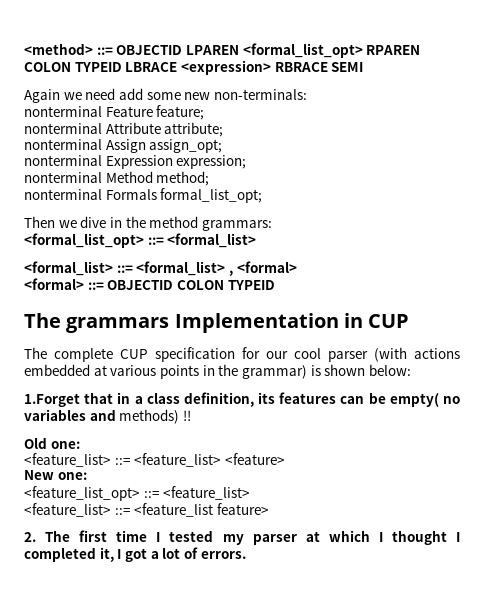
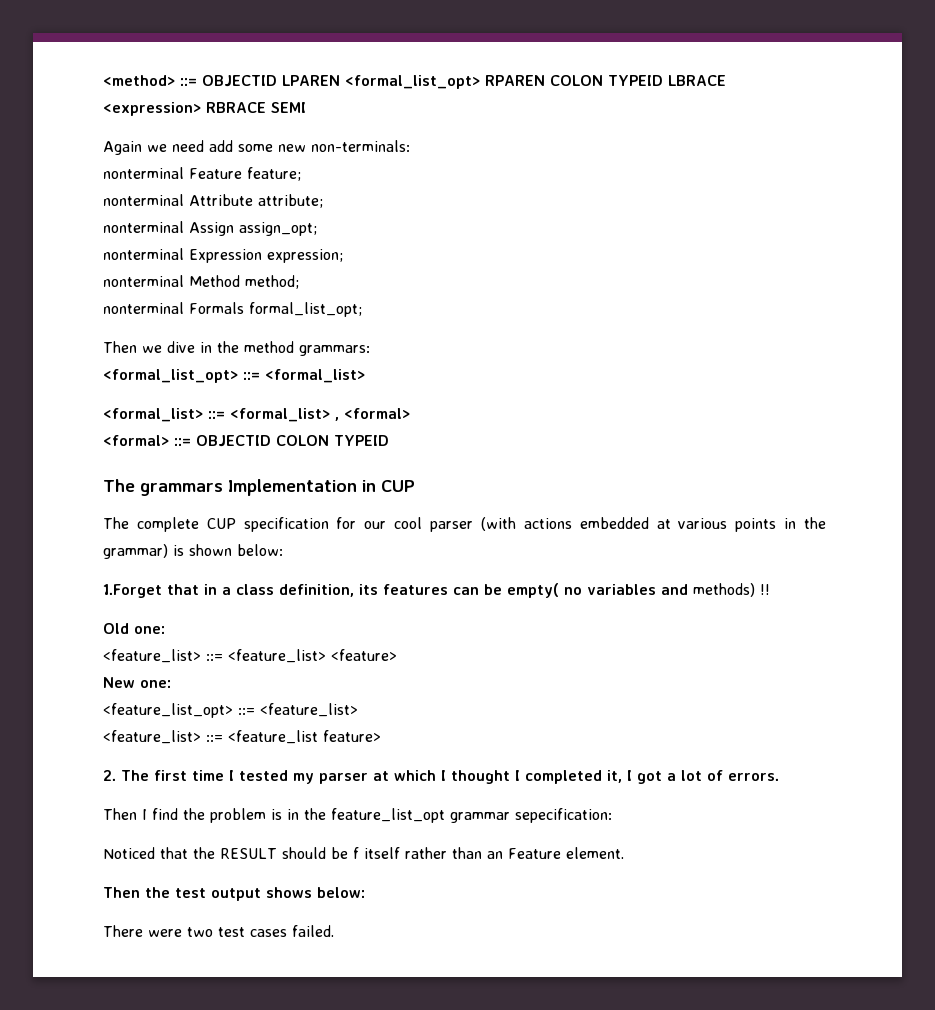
(246, 555) none -> [103,808,612,823] [103,847,624,859] [103,887,365,901] [103,925,334,937] // Then I find the problem is in the feature_list_opt grammar sepecification: // Noticed that the RESULT should be f itself rather than an Feature element. // Then the test output shows below: // There were two test cases failed.

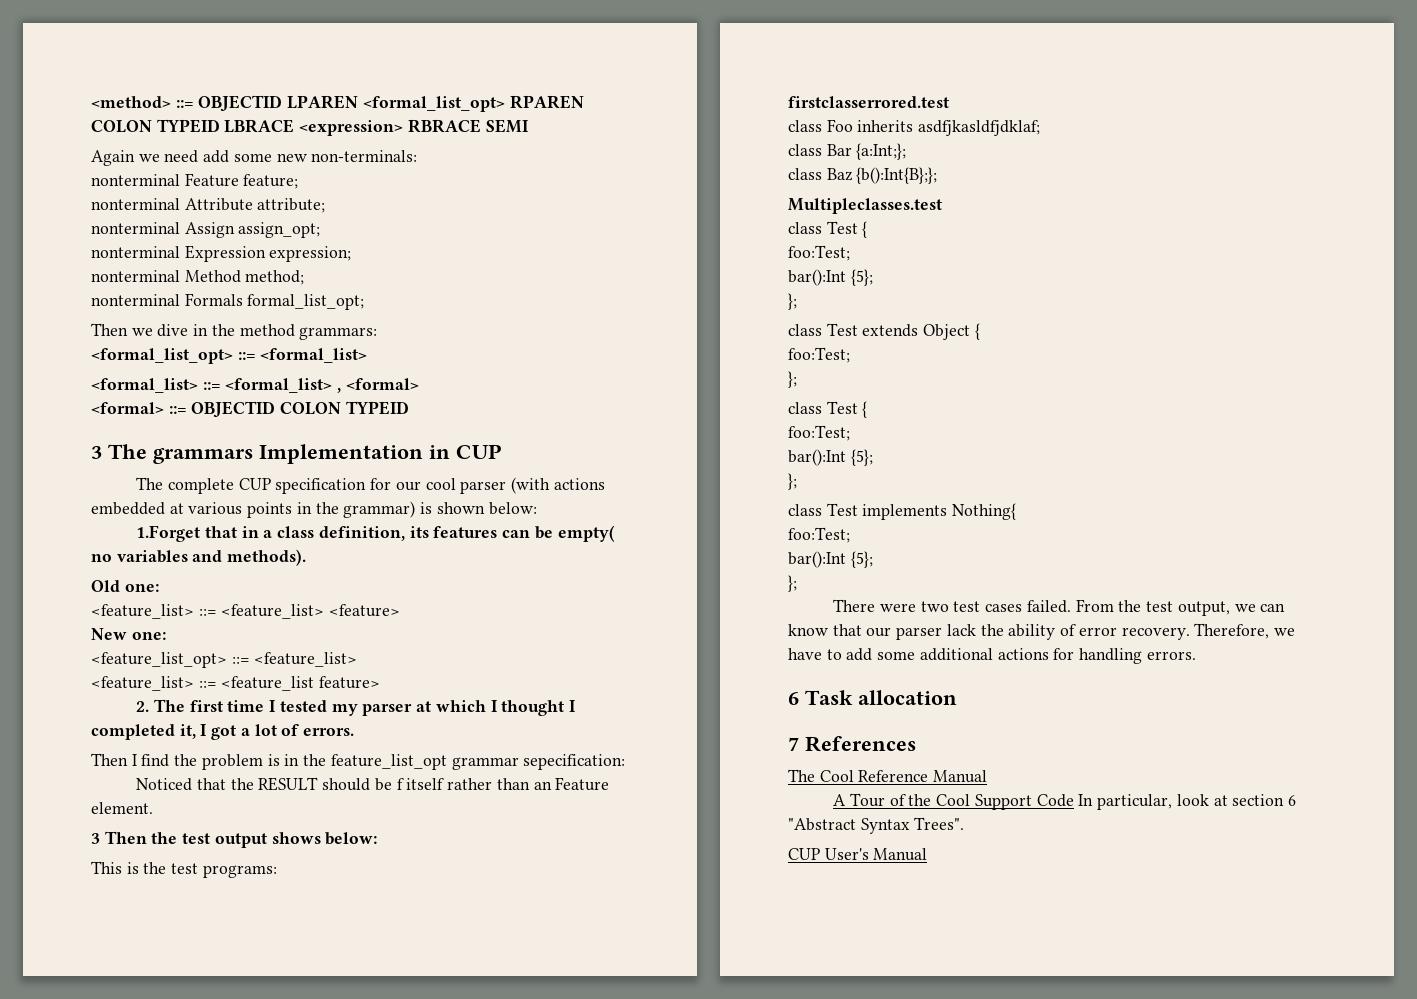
(389, 440) none -> [91,446,102,459] 3
[693,583,770,597] methods) !! -> [227,549,307,566] methods).
(624, 853) none -> [91,833,100,844] 3
(365, 892) none -> [91,861,277,878] [788,96,949,108] [788,119,1041,136] [788,143,907,160] [788,167,938,184] [788,198,942,214] [788,221,868,238] [788,245,850,261] [788,269,873,286] [788,293,797,310] [788,323,980,340] [788,347,850,363] [788,371,797,388] [788,401,868,418] [788,425,850,441] [788,449,873,466] [788,473,797,490] [788,503,1017,520] [788,527,850,543] [788,551,873,568] [788,575,797,592] // This is the test programs: // firstclasserrored.test // class Foo inherits asdfjkasldfjdklaf; // class Bar {a:Int;}; // class Baz {b():Int{B};}; // Multipleclasses.test // class Test { // foo:Test; // bar():Int {5}; // }; // class Test extends Object { // foo:Test; // }; // class Test { // foo:Test; // bar():Int {5}; // }; // class Test implements Nothing{ // foo:Test; // bar():Int {5}; // };
(334, 931) none -> [1075,599,1286,616] [788,623,1295,640] [788,648,1196,664] [788,690,957,705] [788,736,916,752] [788,769,988,783] [833,793,1297,810] [788,817,965,834] [788,848,928,861] From the test output, we can know that our parser lack the ability of error recovery. Therefore, we have to add some additional actions for handling errors. // 6 Task allocation // 7 References // The Cool Reference Manual // A Tour of the Cool Support Code In particular, look at section 6 "Abstract Syntax Trees". // CUP User's Manual

